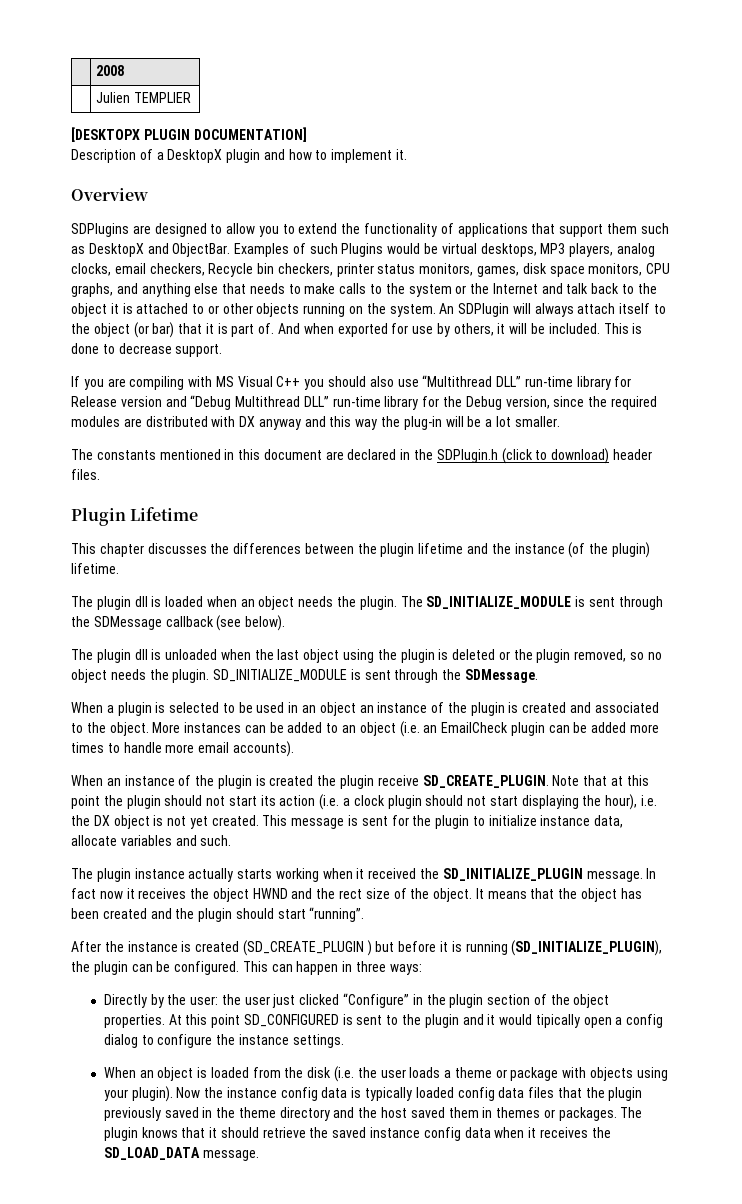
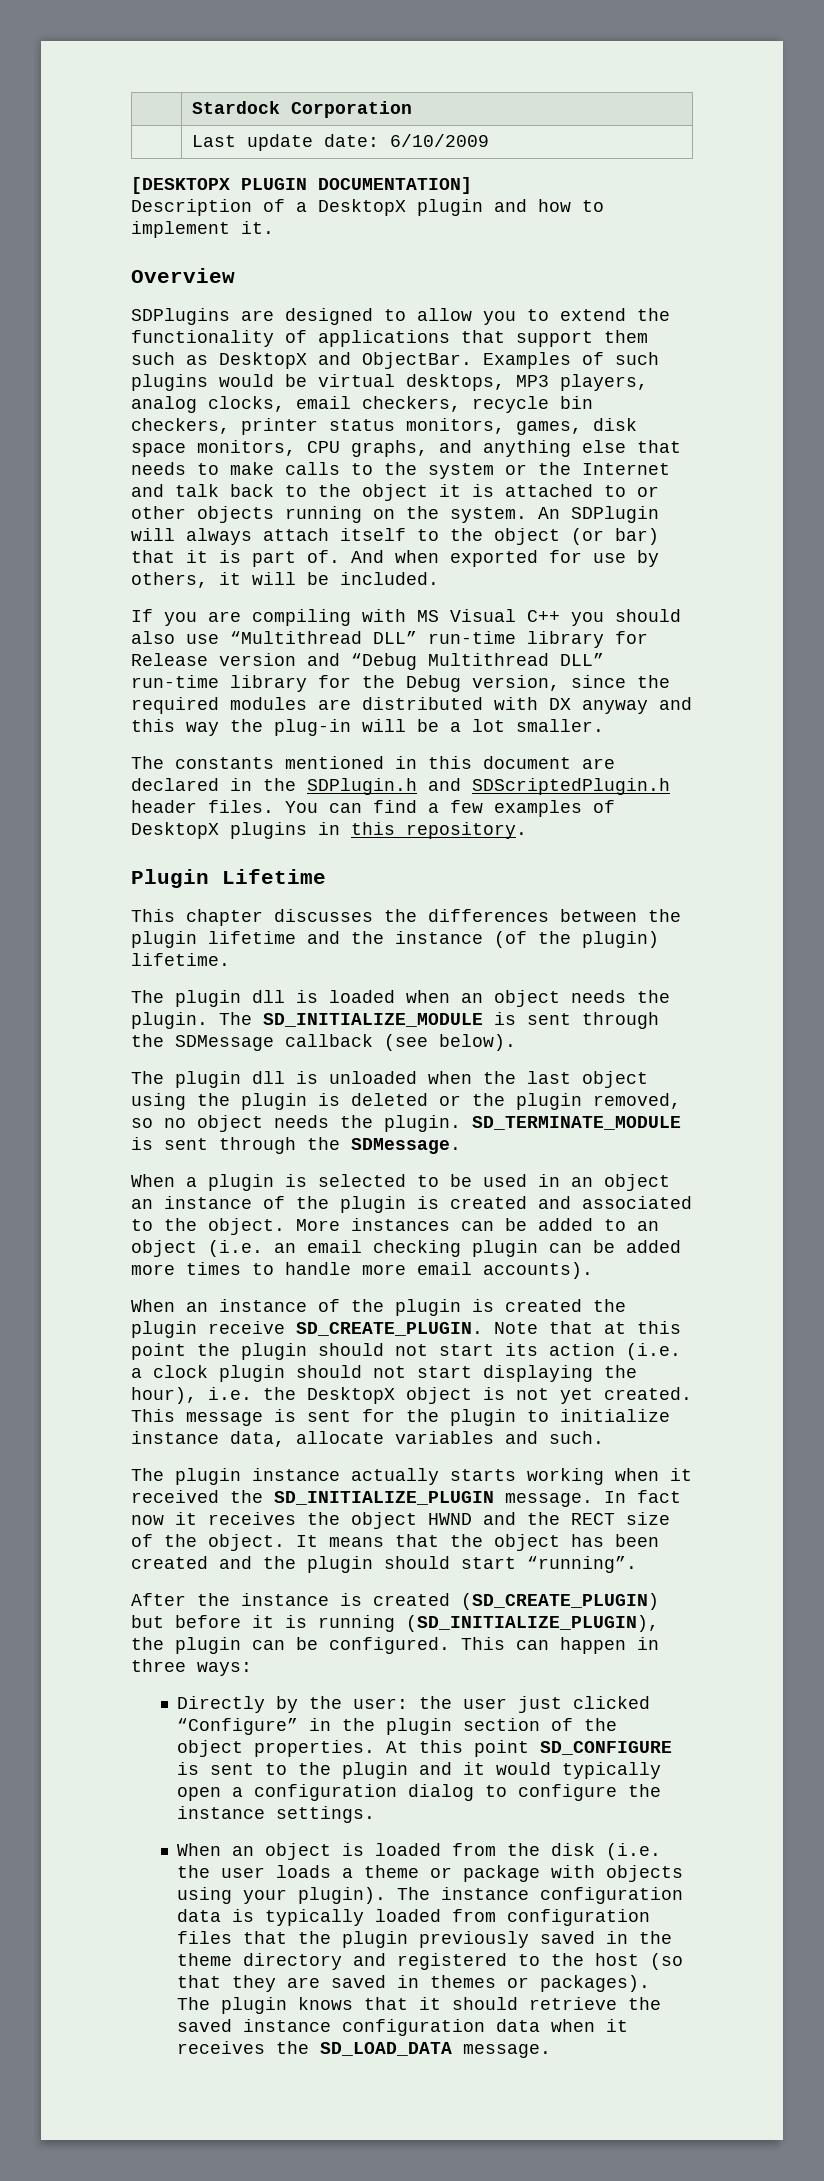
[96,65,125,76] [96,92,191,103] | 2008 // | Julien TEMPLIER -> [191,101,412,118] [191,134,489,151] | Stardock Corporation // | Last update date: 6/10/2009
[341,243,384,257] Plugins -> [131,374,208,391] plugins
[208,263,254,277] Recycle -> [472,396,549,413] recycle
[603,323,643,334] [71,343,223,357] This is done to decrease support. -> (439, 578) none
[501,448,610,464] (click to download) -> [428,778,670,795] and SDScriptedPlugin.h
(100, 474) none -> [285,800,615,817] [131,822,527,839] You can find a few examples of DesktopX plugins in this repository.
[213,669,348,682] SD_INITIALIZE_MODULE -> [472,1116,681,1130] SD_TERMINATE_MODULE
[441,722,509,733] EmailCheck -> [307,1240,461,1257] email checking
[93,815,110,826] DX -> [307,1387,395,1404] DesktopX
[339,889,363,899] rect -> [571,1513,615,1525] RECT
[242,940,372,956] (SD_CREATE_PLUGIN ) -> [461,1593,659,1610] (SD_CREATE_PLUGIN)
[243,1014,339,1027] SD_CONFIGURED -> [540,1741,673,1755] SD_CONFIGURE
[535,1014,580,1028] tipically -> [562,1762,662,1779] typically
[626,1014,664,1028] config -> [254,1784,398,1801] configuration
[176,1087,318,1101] Now the instance config -> [397,1887,684,1904] The instance configuration
[457,1087,525,1101] config data -> [452,1909,651,1926] from configuration
[358,1107,479,1118] the host saved them -> [397,1953,684,1970] [177,1975,387,1992] registered to the host (so that they are saved
[558,1107,617,1121] packages. -> [540,1975,651,1992] packages).
[423,1127,461,1141] config -> [342,2019,486,2036] configuration

